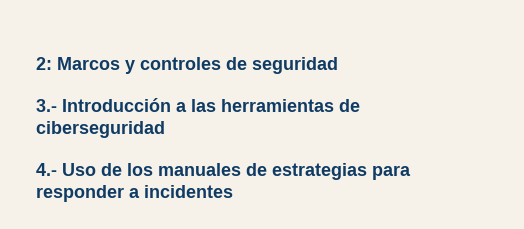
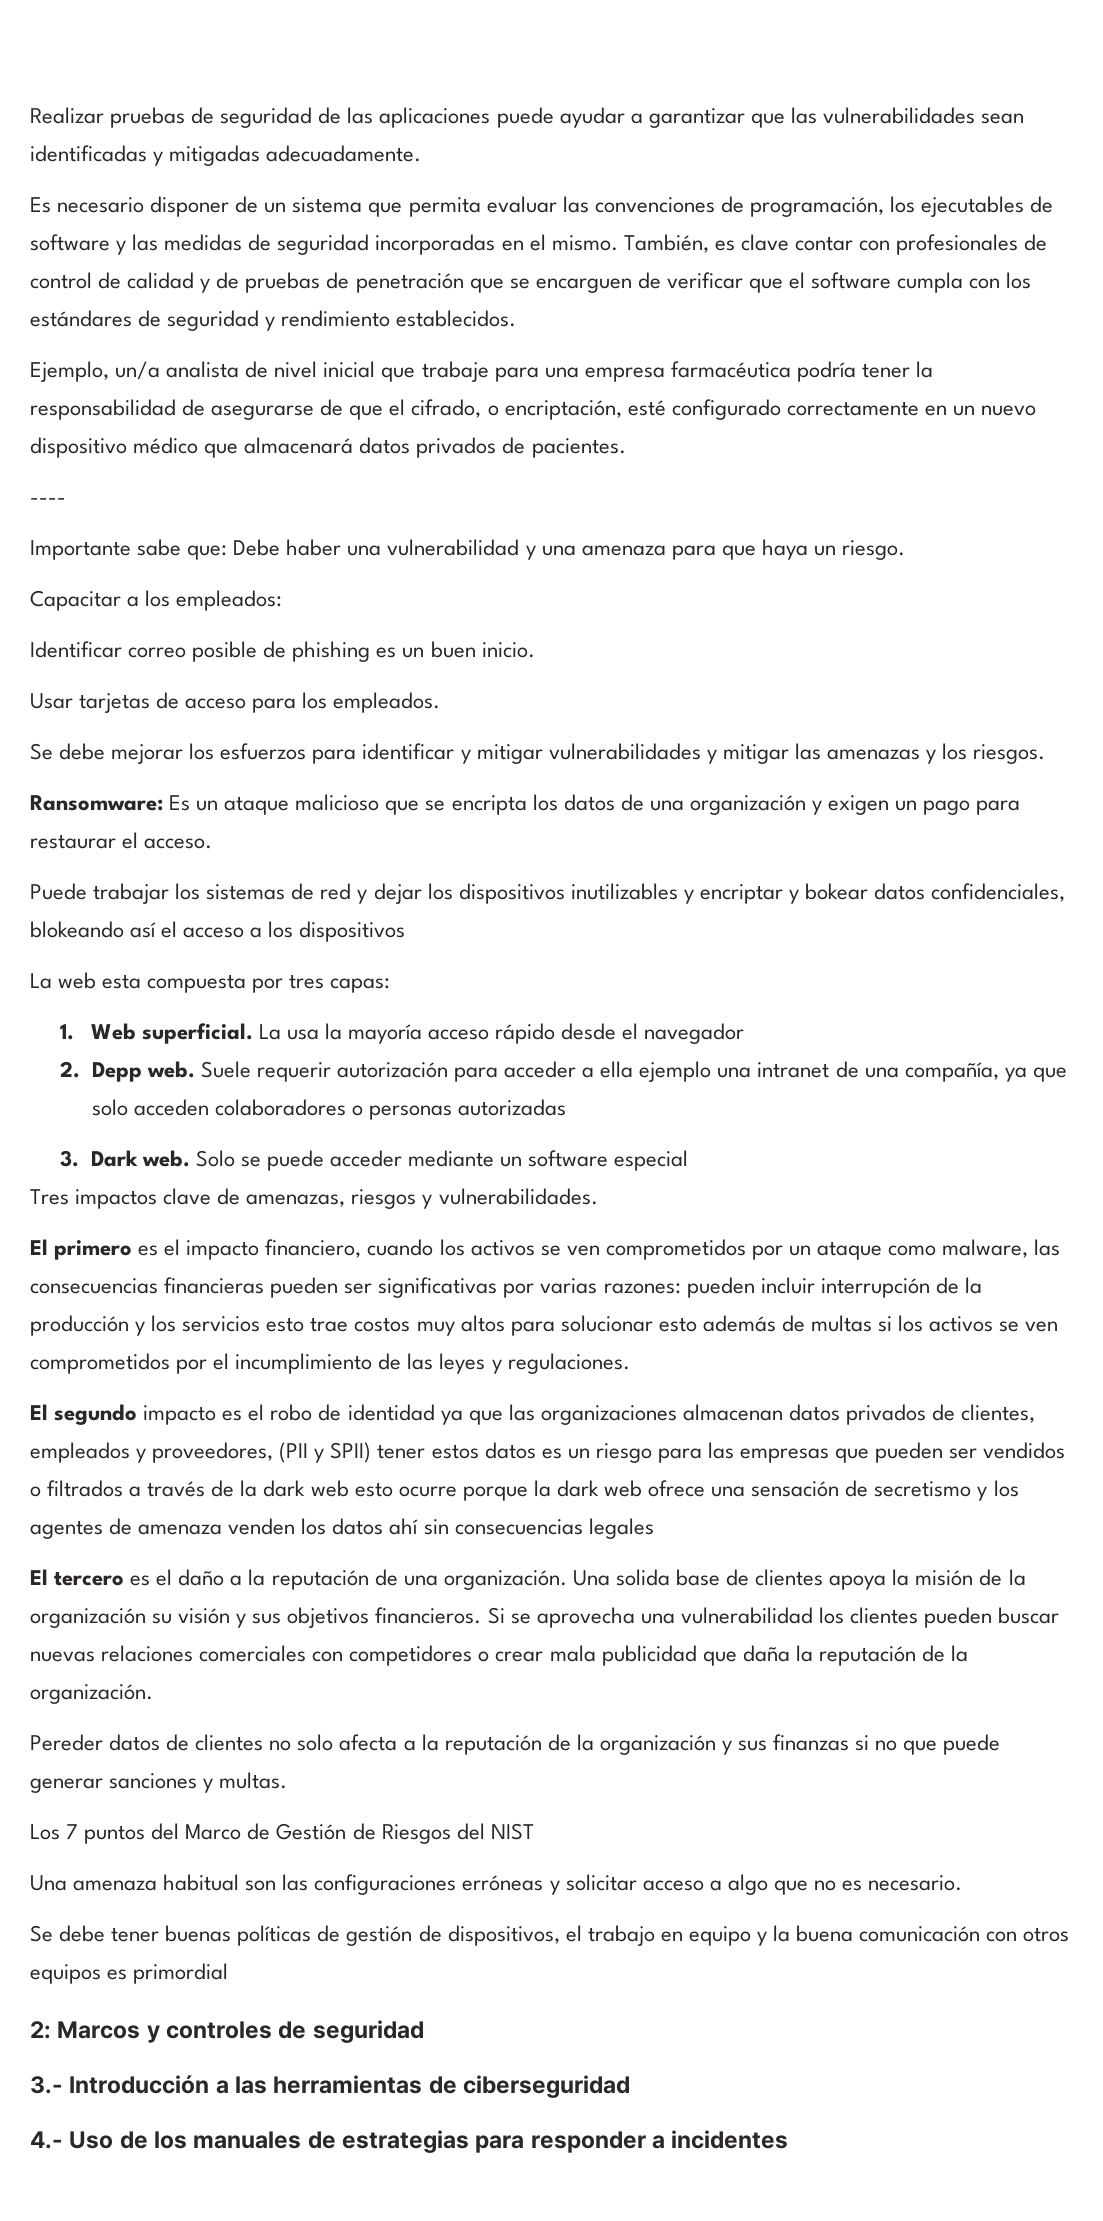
(36, 63) none -> [30,107,1025,128] [30,145,422,166] [30,196,1054,217] [30,234,1048,255] [30,272,1032,293] [30,310,517,331] [30,361,934,382] [30,399,1037,420] [30,437,626,458] [30,498,66,504] [30,539,906,560] [30,590,283,611] [30,641,535,662] [30,692,441,713] [30,743,1046,764] [30,794,1021,815] [30,832,213,849] [30,883,1066,904] [30,921,406,942] [30,972,391,993] [60,1023,745,1044] [60,1061,1067,1082] [91,1099,566,1120] [60,1150,689,1171] [30,1188,598,1209] [30,1239,1061,1260] [30,1277,982,1298] [30,1315,1059,1336] [30,1353,630,1374] [30,1404,1036,1425] [30,1442,1066,1463] [30,1480,1019,1501] [30,1518,654,1539] [30,1569,1026,1590] [30,1607,1060,1628] [30,1645,969,1666] [30,1684,153,1704] [30,1734,1001,1755] [30,1772,288,1793] [30,1823,534,1844] [30,1874,963,1895] [30,1925,1070,1946] [30,1963,229,1984] Realizar pruebas de seguridad de las aplicaciones puede ayudar a garantizar que las vulnerabilidades sean identificadas y mitigadas adecuadamente. // Es necesario disponer de un sistema que permita evaluar las convenciones de programación, los ejecutables de software y las medidas de seguridad incorporadas en el mismo. También, es clave contar con profesionales de control de calidad y de pruebas de penetración que se encarguen de verificar que el software cumpla con los estándares de seguridad y rendimiento establecidos. // Ejemplo, un/a analista de nivel inicial que trabaje para una empresa farmacéutica podría tener la responsabilidad de asegurarse de que el cifrado, o encriptación, esté configurado correctamente en un nuevo dispositivo médico que almacenará datos privados de pacientes. // ---- // Importante sabe que: Debe haber una vulnerabilidad y una amenaza para que haya un riesgo. // Capacitar a los empleados: // Identificar correo posible de phishing es un buen inicio. // Usar tarjetas de acceso para los empleados. // Se debe mejorar los esfuerzos para identificar y mitigar vulnerabilidades y mitigar las amenazas y los riesgos. // Ransomware: Es un ataque malicioso que se encripta los datos de una organización y exigen un pago para restaurar el acceso. // Puede trabajar los sistemas de red y dejar los dispositivos inutilizables y encriptar y bokear datos confidenciales, blokeando así el acceso a los dispositivos // La web esta compuesta por tres capas: // 1. Web superficial. La usa la mayoría acceso rápido desde el navegador // 2. Depp web. Suele requerir autorización para acceder a ella ejemplo una intranet de una compañía, ya que solo acceden colaboradores o personas autorizadas // 3. Dark web. Solo se puede acceder mediante un software especial // Tres impactos clave de amenazas, riesgos y vulnerabilidades. // El primero es el impacto financiero, cuando los activos se ven comprometidos por un ataque como malware, las consecuencias financieras pueden ser significativas por varias razones: pueden incluir interrupción de la producción y los servicios esto trae costos muy altos para solucionar esto además de multas si los activos se ven comprometidos por el incumplimiento de las leyes y regulaciones. // El segundo impacto es el robo de identidad ya que las organizaciones almacenan datos privados de clientes, empleados y proveedores, (PII y SPII) tener estos datos es un riesgo para las empresas que pueden ser vendidos o filtrados a través de la dark web esto ocurre porque la dark web ofrece una sensación de secretismo y los agentes de amenaza venden los datos ahí sin consecuencias legales // El tercero es el daño a la reputación de una organización. Una solida base de clientes apoya la misión de la organización su visión y sus objetivos financieros. Si se aprovecha una vulnerabilidad los clientes pueden buscar nuevas relaciones comerciales con competidores o crear mala publicidad que daña la reputación de la organización. // Pereder datos de clientes no solo afecta a la reputación de la organización y sus finanzas si no que puede generar sanciones y multas. // Los 7 puntos del Marco de Gestión de Riesgos del NIST // Una amenaza habitual son las configuraciones erróneas y solicitar acceso a algo que no es necesario. // Se debe tener buenas políticas de gestión de dispositivos, el trabajo en equipo y la buena comunicación con otros equipos es primordial //

